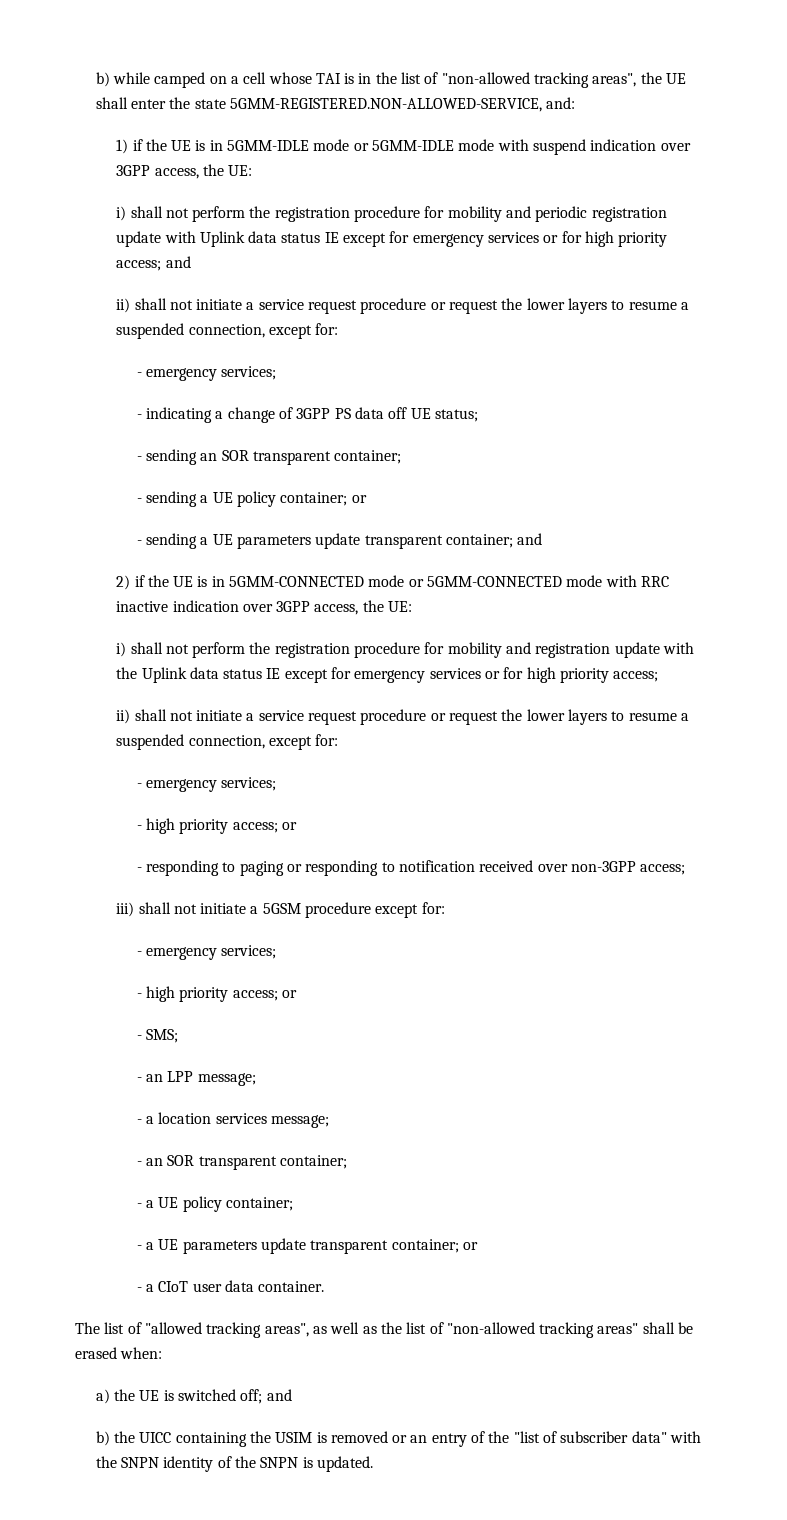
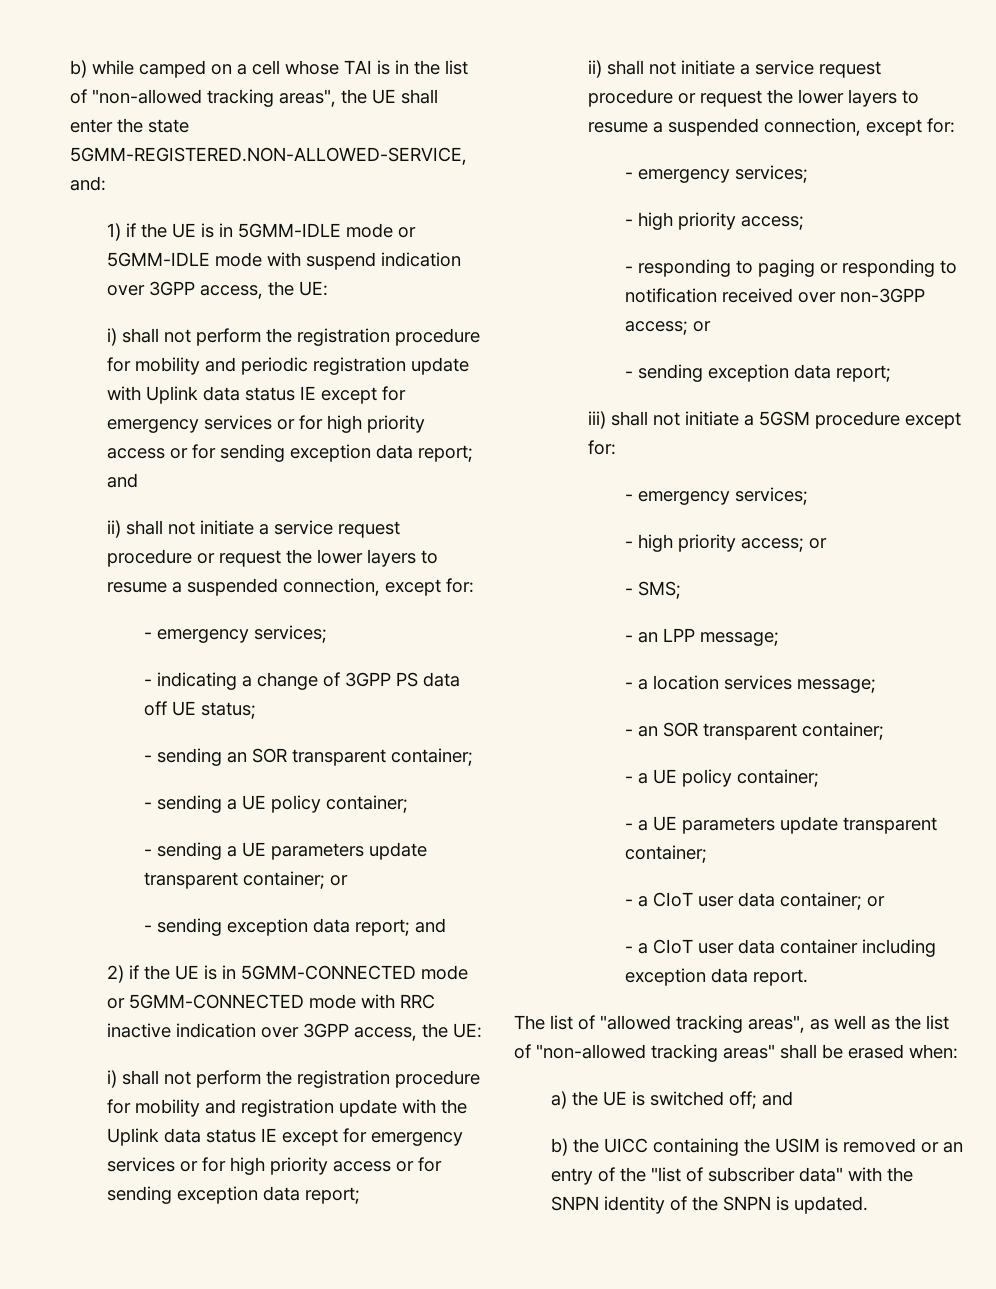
[116,260,162,271] access; -> [106,444,473,462] access or for sending exception data report;
[351,495,367,503] or -> (408, 804) none
(514, 541) none -> [329,875,348,886] [143,918,410,936] or // - sending exception data report;
[613,671,659,682] access; -> [332,1157,442,1172] [106,1186,360,1204] access or for sending exception data report;
[282,822,298,830] or -> (804, 223) none
(686, 869) none -> [692,321,711,332] [624,364,891,382] or // - sending exception data report;
(459, 1246) none -> [624,892,862,910] // - a CIoT user data container;
[258,1281,325,1292] container. -> [779,939,936,957] [624,968,808,986] container including exception data report.

